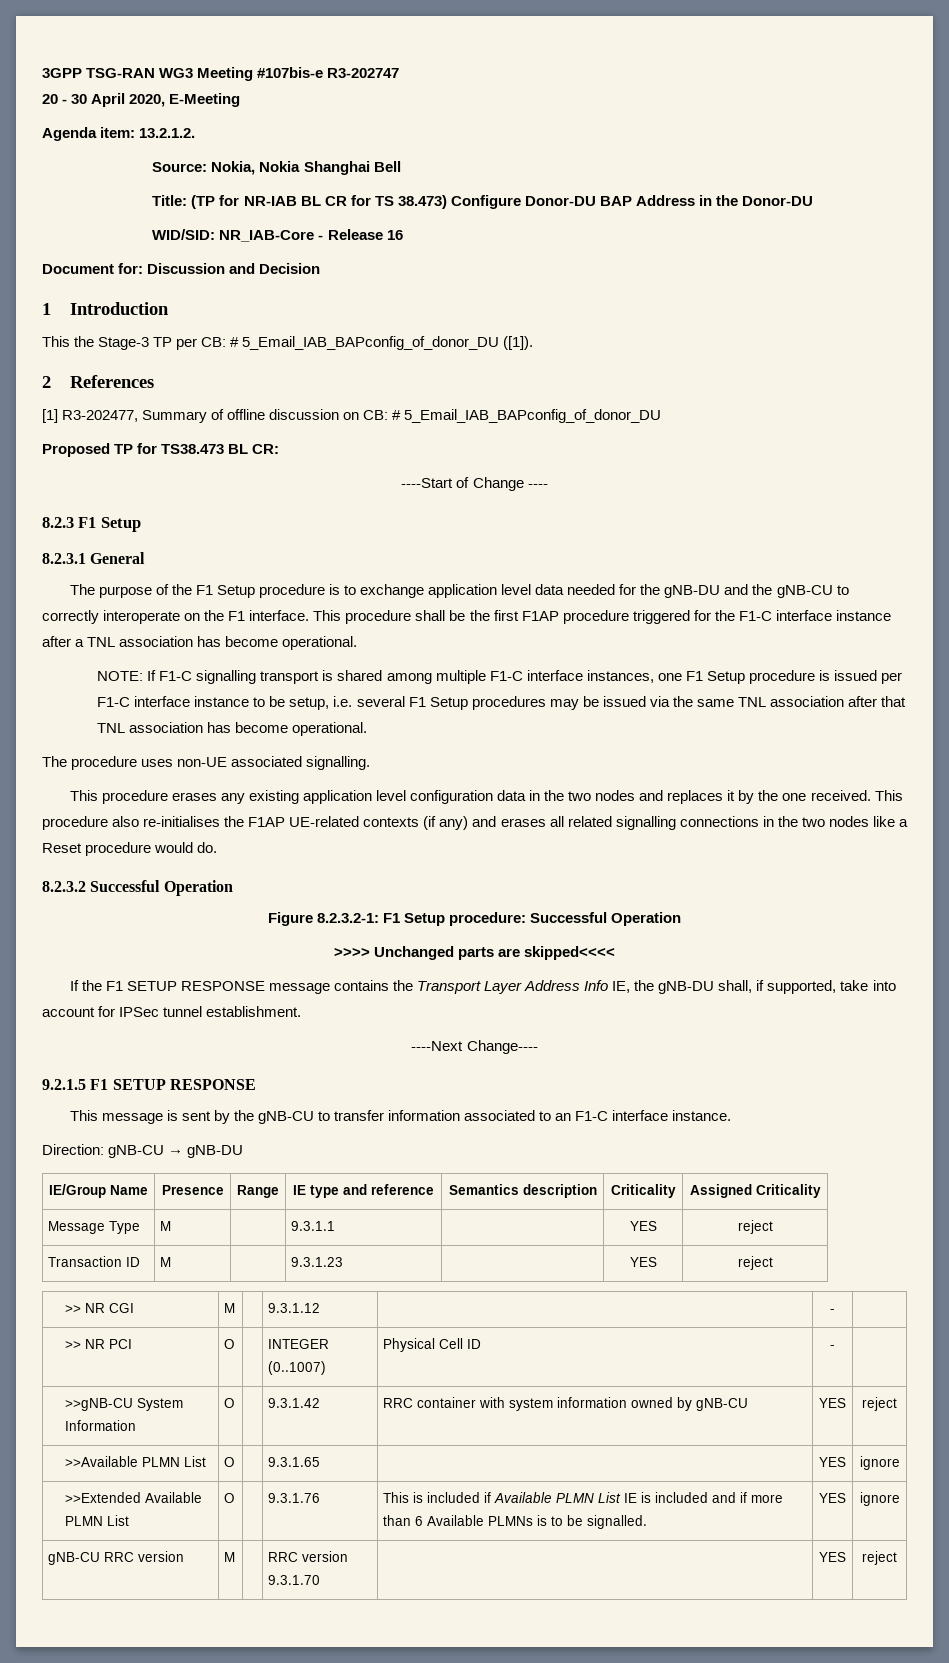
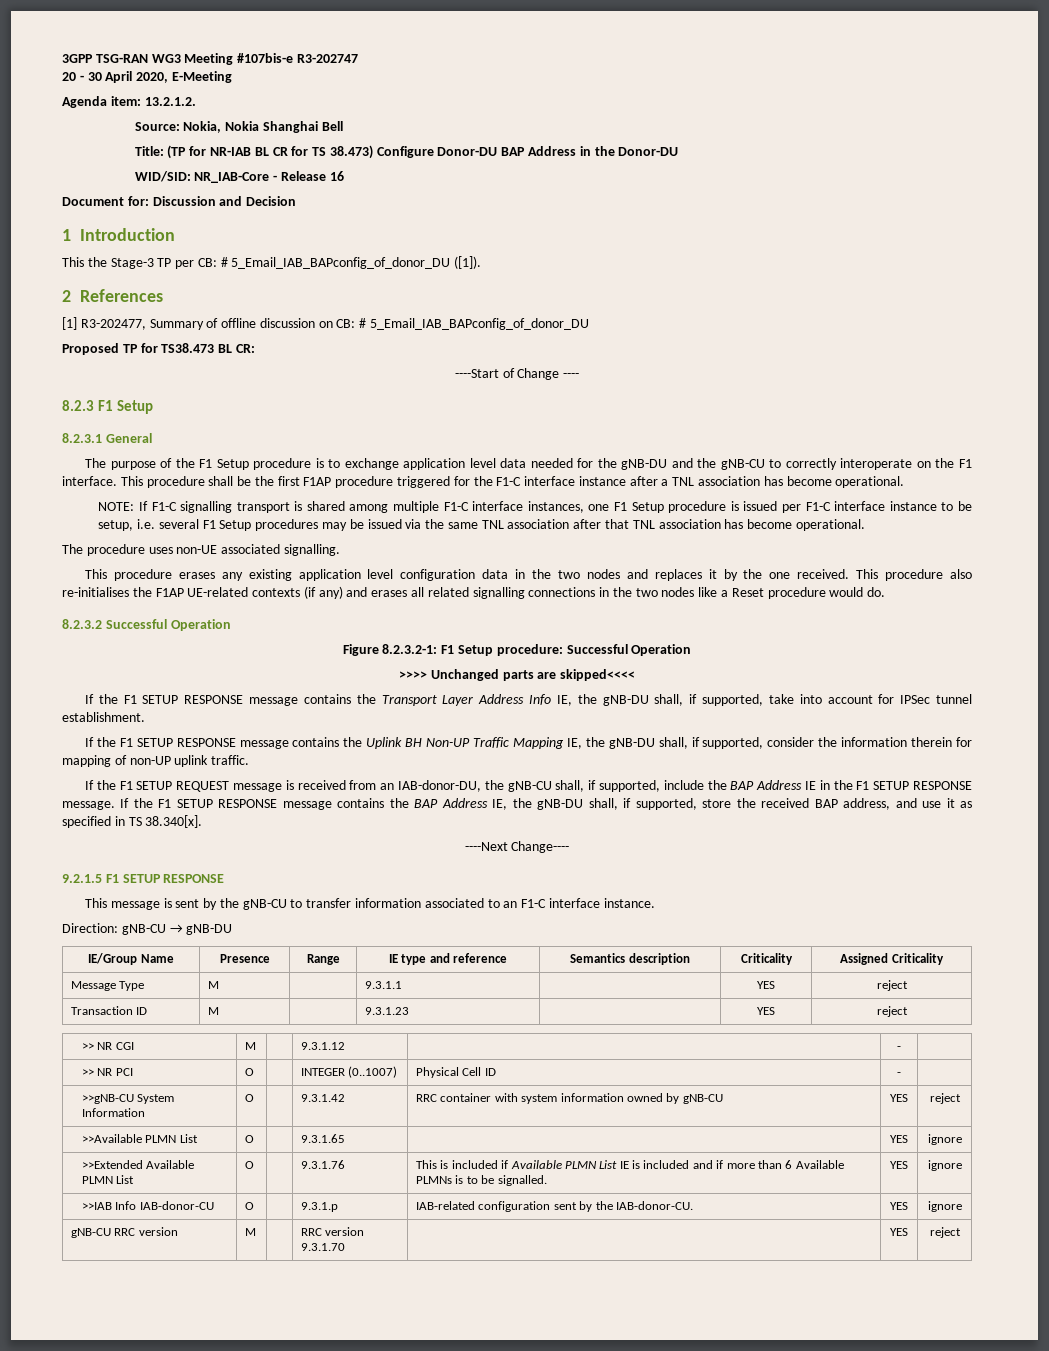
(302, 1011) none -> [85,737,973,749] [62,755,250,767] [85,780,973,792] [62,798,973,810] [62,815,203,828] // If the F1 SETUP RESPONSE message contains the Uplink BH Non-UP Traffic Mapping IE, the gNB-DU shall, if supported, consider the information therein for mapping of non-UP uplink traffic. // If the F1 SETUP REQUEST message is received from an IAB-donor-DU, the gNB-CU shall, if supported, include the BAP Address IE in the F1 SETUP RESPONSE message. If the F1 SETUP RESPONSE message contains the BAP Address IE, the gNB-DU shall, if supported, store the received BAP address, and use it as specified in TS 38.340[x].
(900, 1499) none -> [82,1201,214,1210] [245,1202,255,1210] [301,1202,339,1212] [416,1201,693,1212] [890,1202,908,1210] [927,1201,962,1212] // >>IAB Info IAB-donor-CU | O | | 9.3.1.p | IAB-related configuration sent by the IAB-donor-CU. | YES | ignore

